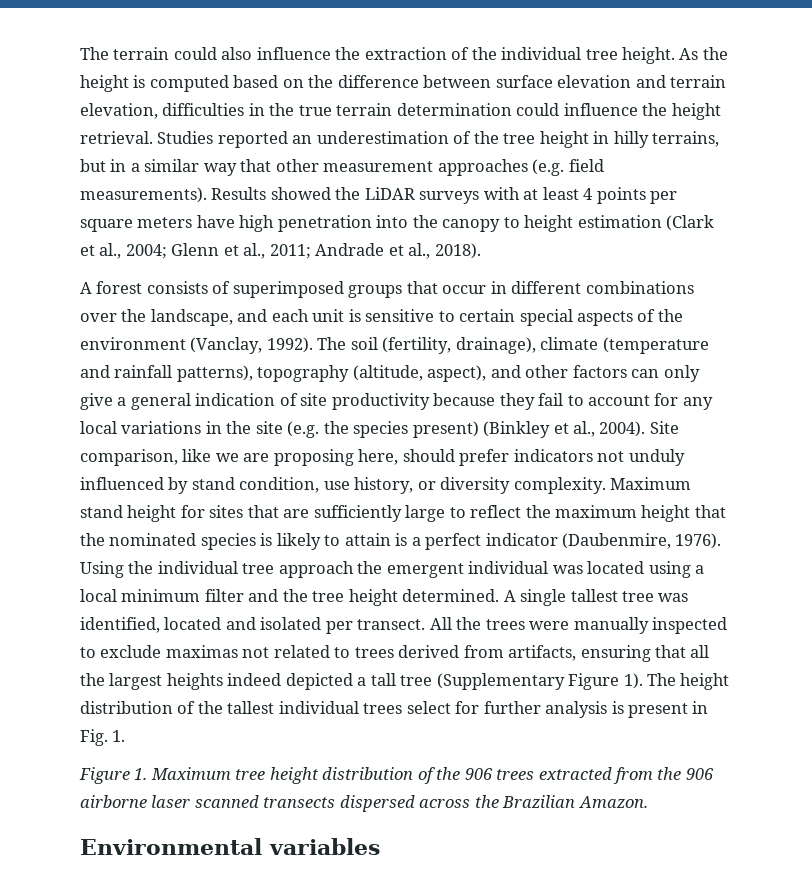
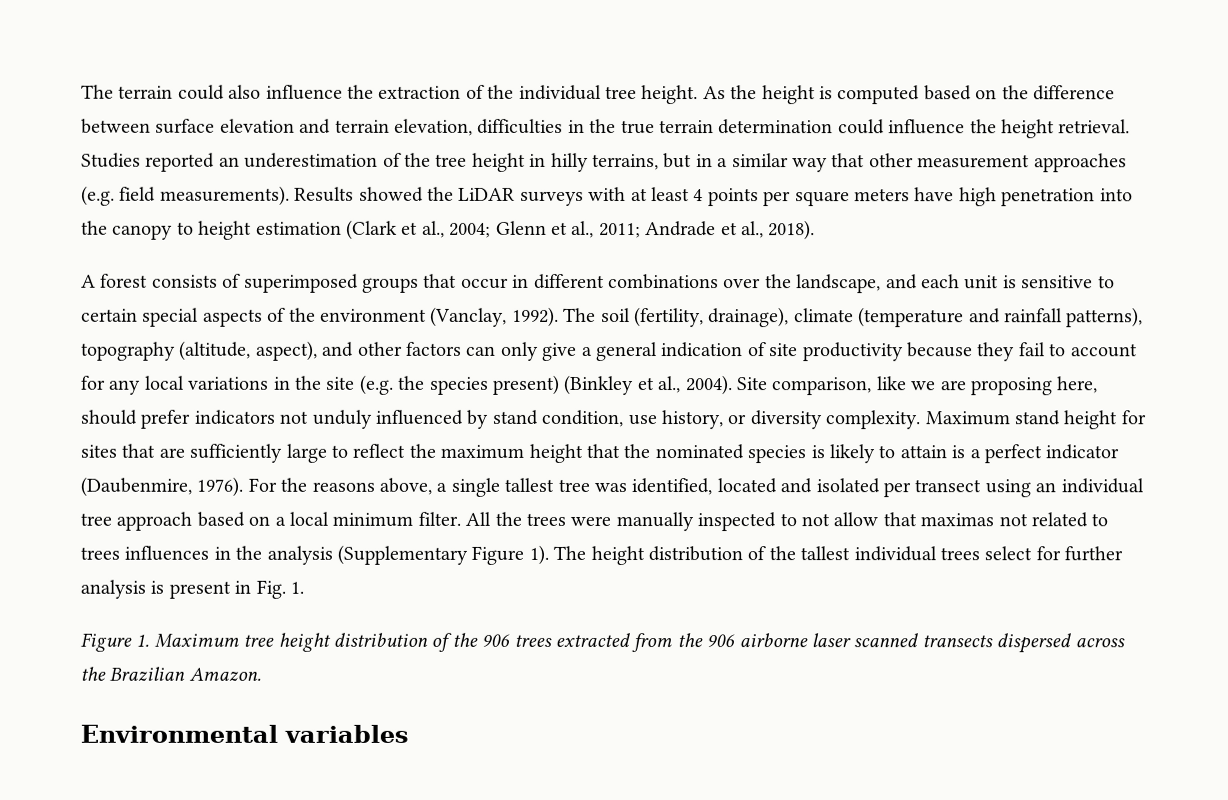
[80,561,705,578] [80,589,516,606] Using the individual tree approach the emergent individual was located using a local minimum filter and the tree height determined. A -> [247,477,448,495] For the reasons above, a
[357,619,426,630] transect. -> [914,478,1144,498] [80,511,461,531] transect using an individual tree approach based on a local minimum filter.
[100,645,162,658] exclude -> [800,512,917,527] not allow that
[398,645,710,662] [80,673,433,690] derived from artifacts, ensuring that all the largest heights indeed depicted a tall tree -> [124,545,333,565] influences in the analysis

